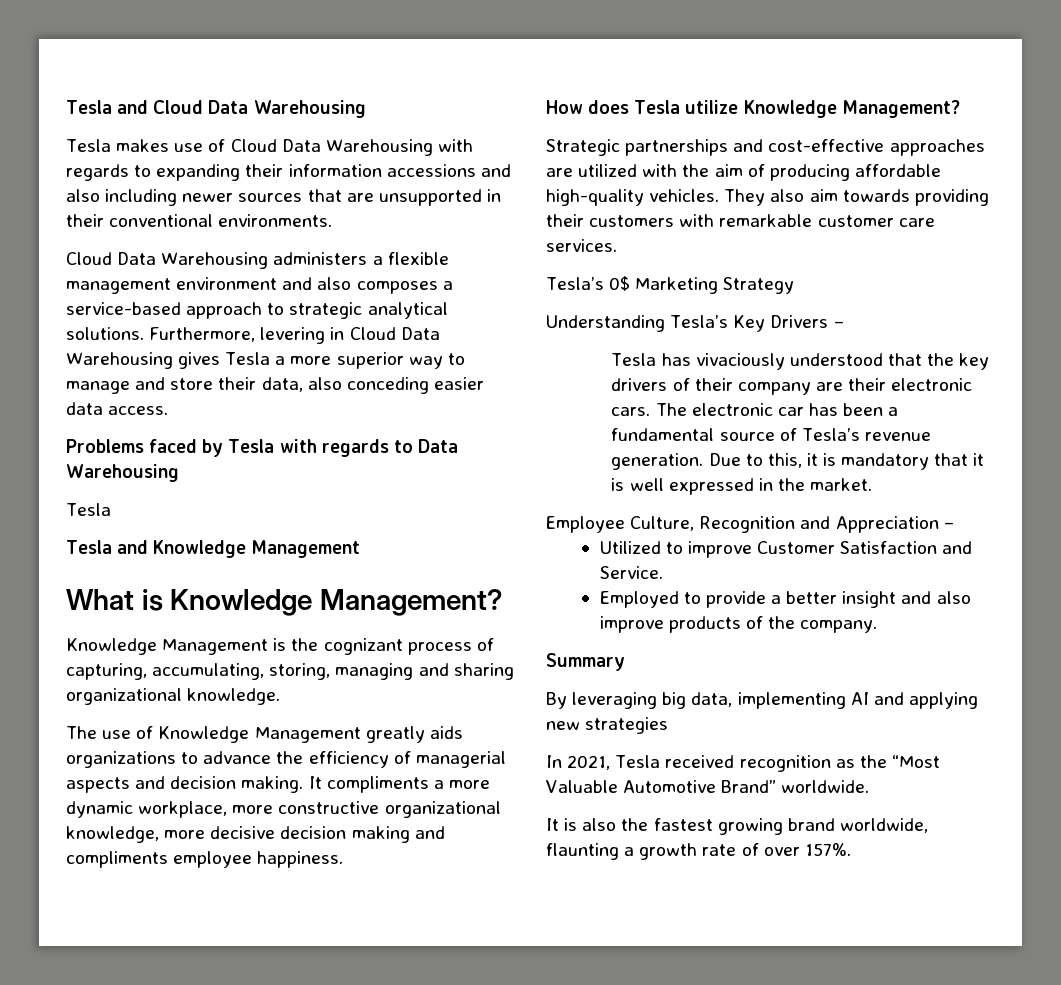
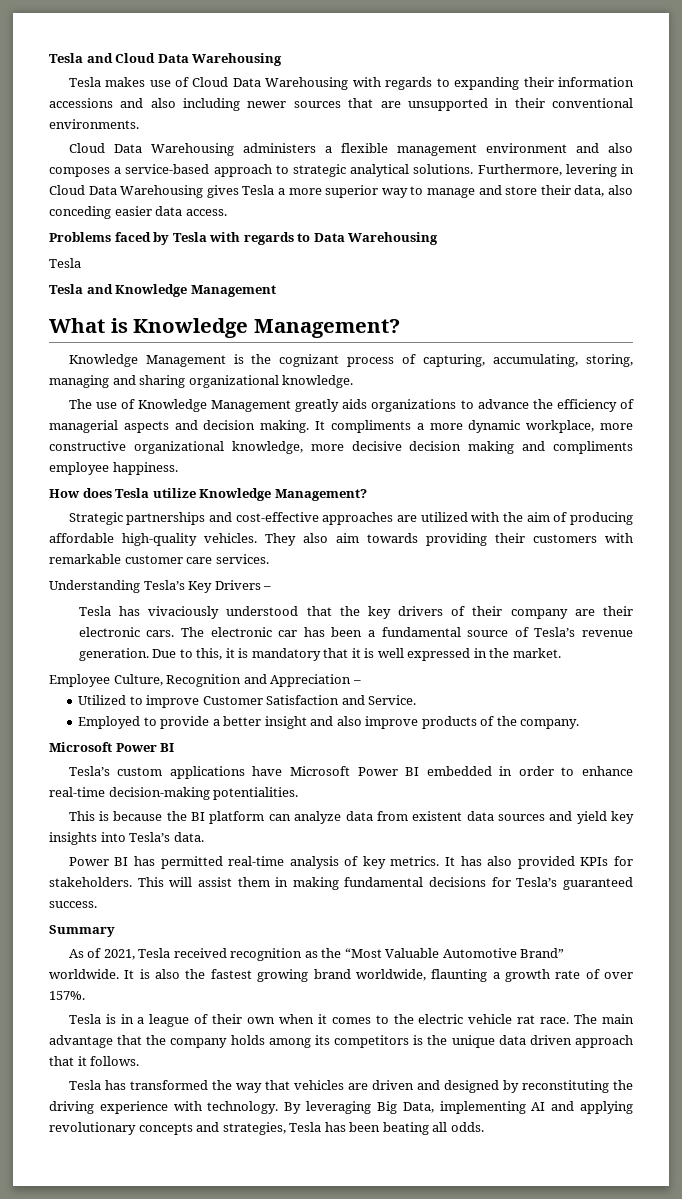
[546,276,795,294] // Tesla’s 0$ Marketing Strategy -> (269, 559) none
[546,653,625,671] [546,692,978,709] [546,717,669,734] [546,755,562,768] Summary // By leveraging big data, implementing AI and applying new strategies // In -> [49,742,175,752] [68,766,633,779] [49,787,299,800] [68,811,634,824] [49,832,204,845] [68,856,633,869] [49,877,633,890] [49,901,97,908] [49,925,115,937] [68,948,102,958] Microsoft Power BI // Tesla’s custom applications have Microsoft Power BI embedded in order to enhance real-time decision-making potentialities. // This is because the BI platform can analyze data from existent data sources and yield key insights into Tesla’s data. // Power BI has permitted real-time analysis of key metrics. It has also provided KPIs for stakeholders. This will assist them in making fundamental decisions for Tesla’s guaranteed success. // Summary // As of
(870, 786) // -> (119, 974) none
(851, 849) none -> [68,1014,635,1027] [49,1035,633,1048] [49,1056,140,1066] [68,1080,633,1093] [49,1101,633,1114] [49,1122,484,1135] // Tesla is in a league of their own when it comes to the electric vehicle rat race. The main advantage that the company holds among its competitors is the unique data driven approach that it follows. // Tesla has transformed the way that vehicles are driven and designed by reconstituting the driving experience with technology. By leveraging Big Data, implementing AI and applying revolutionary concepts and strategies, Tesla has been beating all odds.

